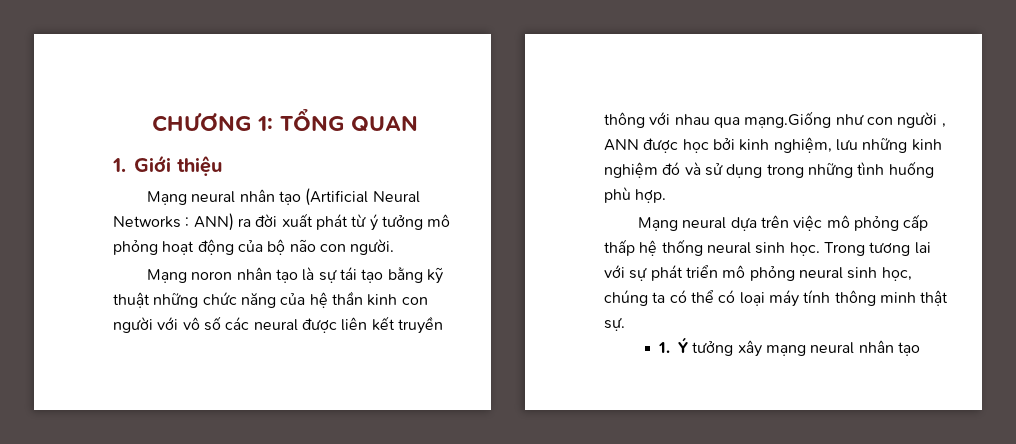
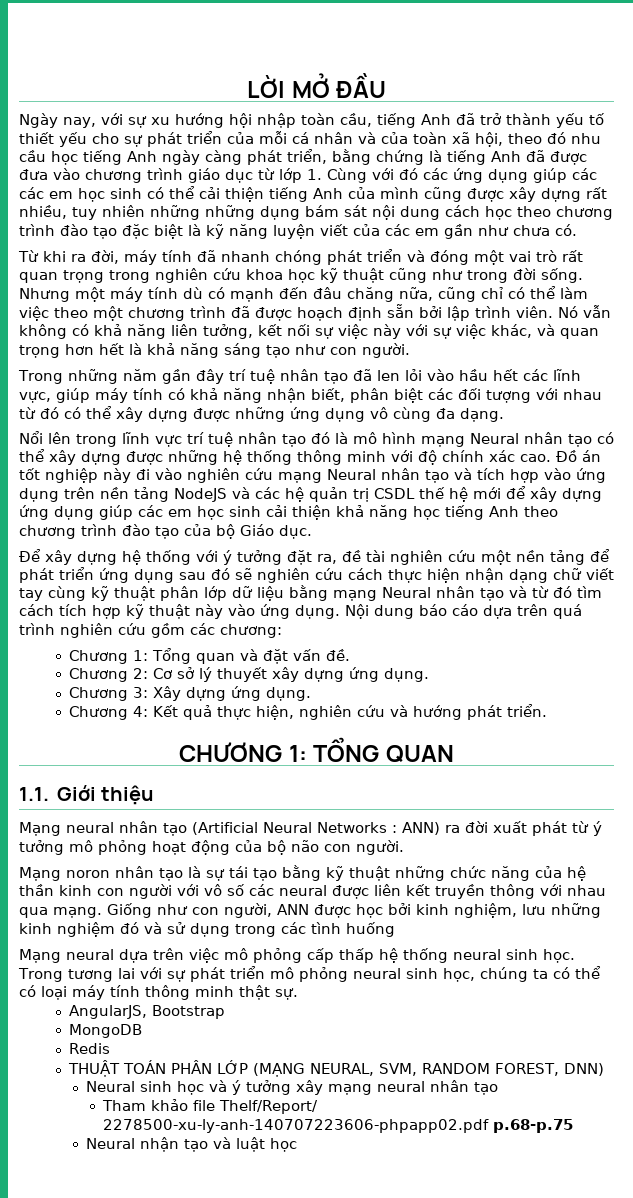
(152, 122) none -> [247,73,386,98] [19,113,604,128] [19,131,601,147] [19,149,587,165] [19,168,597,183] [19,186,607,202] [19,205,613,220] [19,224,577,239] [18,249,583,265] [19,268,583,283] [19,286,588,302] [19,304,611,321] [19,324,599,339] [19,343,410,358] [18,369,581,384] [19,388,602,403] [19,406,504,422] [19,431,614,447] [19,449,601,465] [19,468,606,483] [19,486,602,502] [19,505,558,520] [19,524,312,539] [19,549,610,565] [19,567,614,583] [19,585,602,601] [19,604,582,619] [19,623,282,638] [69,648,351,664] [69,667,430,682] [69,686,312,701] [69,704,548,720] LỜI MỞ ĐẦU // Ngày nay, với sự xu hướng hội nhập toàn cầu, tiếng Anh đã trở thành yếu tố thiết yếu cho sự phát triển của mỗi cá nhân và của toàn xã hội, theo đó nhu cầu học tiếng Anh ngày càng phát triển, bằng chứng là tiếng Anh đã được đưa vào chương trình giáo dục từ lớp 1. Cùng với đó các ứng dụng giúp các các em học sinh có thể cải thiện tiếng Anh của mình cũng được xây dựng rất nhiều, tuy nhiên những những dụng bám sát nội dung cách học theo chương trình đào tạo đặc biệt là kỹ năng luyện viết của các em gần như chưa có. // Từ khi ra đời, máy tính đã nhanh chóng phát triển và đóng một vai trò rất quan trọng trong nghiên cứu khoa học kỹ thuật cũng như trong đời sống. Nhưng một máy tính dù có mạnh đến đâu chăng nữa, cũng chỉ có thể làm việc theo một chương trình đã được hoạch định sẵn bởi lập trình viên. Nó vẫn không có khả năng liên tưởng, kết nối sự việc này với sự việc khác, và quan trọng hơn hết là khả năng sáng tạo như con người. // Trong những năm gần đây trí tuệ nhân tạo đã len lỏi vào hầu hết các lĩnh vực, giúp máy tính có khả năng nhận biết, phân biệt các đối tượng với nhau từ đó có thể xây dựng được những ứng dụng vô cùng đa dạng. // Nổi lên trong lĩnh vực trí tuệ nhân tạo đó là mô hình mạng Neural nhân tạo có thể xây dựng được những hệ thống thông minh với độ chính xác cao. Đồ án tốt nghiệp này đi vào nghiên cứu mạng Neural nhân tạo và tích hợp vào ứng dụng trên nền tảng NodeJS và các hệ quản trị CSDL thế hệ mới để xây dựng ứng dụng giúp các em học sinh cải thiện khả năng học tiếng Anh theo chương trình đào tạo của bộ Giáo dục. // Để xây dựng hệ thống với ý tưởng đặt ra, đề tài nghiên cứu một nền tảng để phát triển ứng dụng sau đó sẽ nghiên cứu cách thực hiện nhận dạng chữ viết tay cùng kỹ thuật phân lớp dữ liệu bằng mạng Neural nhân tạo và từ đó tìm cách tích hợp kỹ thuật này vào ứng dụng. Nội dung báo cáo dựa trên quá trình nghiên cứu gồm các chương: // Chương 1: Tổng quan và đặt vấn đề. // Chương 2: Cơ sở lý thuyết xây dựng ứng dụng. // Chương 3: Xây dựng ứng dụng. // Chương 4: Kết quả thực hiện, nghiên cứu và hướng phát triển. //
[112,158,126,172] 1. -> [19,787,49,801] 1.1.
[744,111,946,128] mạng.Giống như con người , -> [53,903,272,918] mạng. Giống như con người,
[807,162,853,178] những -> [281,922,306,934] các
[604,187,667,203] phù hợp. -> (395, 929) none
[658,337,689,353] 1. Ý -> [69,1005,226,1019] [69,1024,143,1038] [69,1043,111,1054] [68,1060,605,1077] [86,1080,242,1095] AngularJS, Bootstrap // MongoDB // Redis // THUẬT TOÁN PHÂN LỚP (MẠNG NEURAL, SVM, RANDOM FOREST, DNN) // Neural sinh học và ý
(920, 349) none -> [102,1099,319,1114] [103,1119,574,1133] [86,1137,298,1152] // Tham khảo file Thelf/Report/ 2278500-xu-ly-anh-140707223606-phpapp02.pdf p.68-p.75 // Neural nhận tạo và luật học

